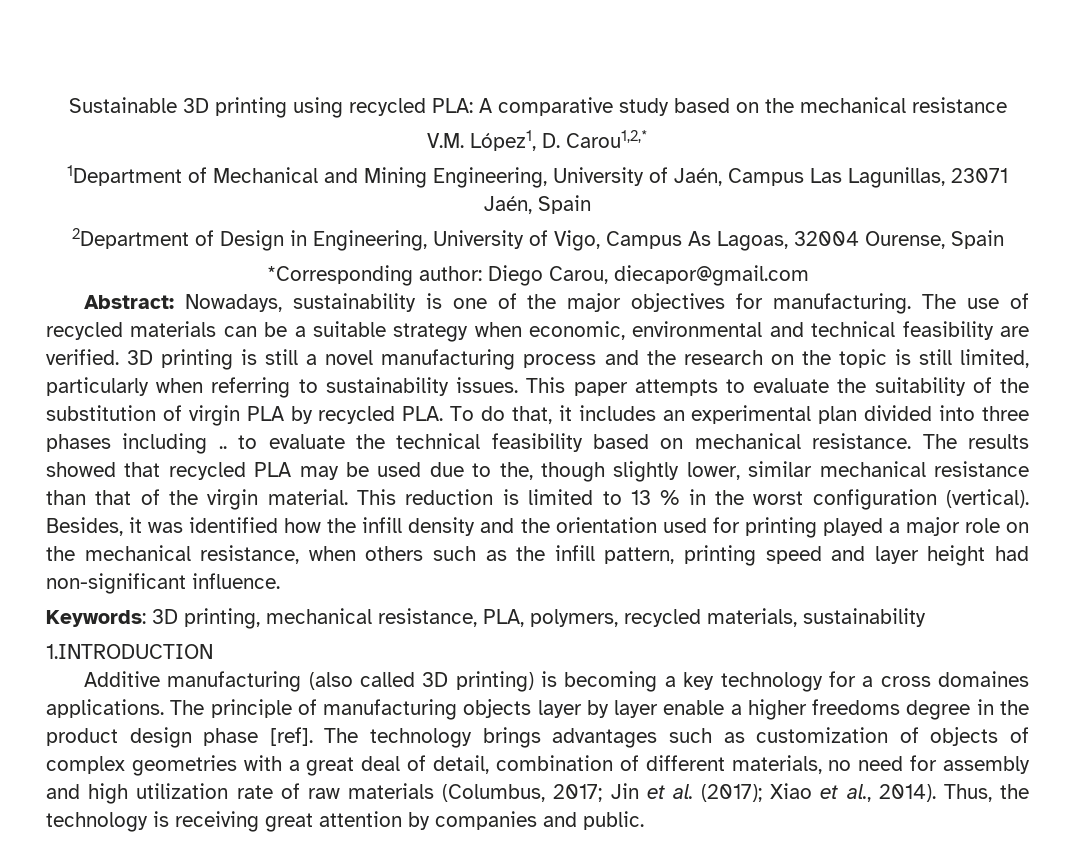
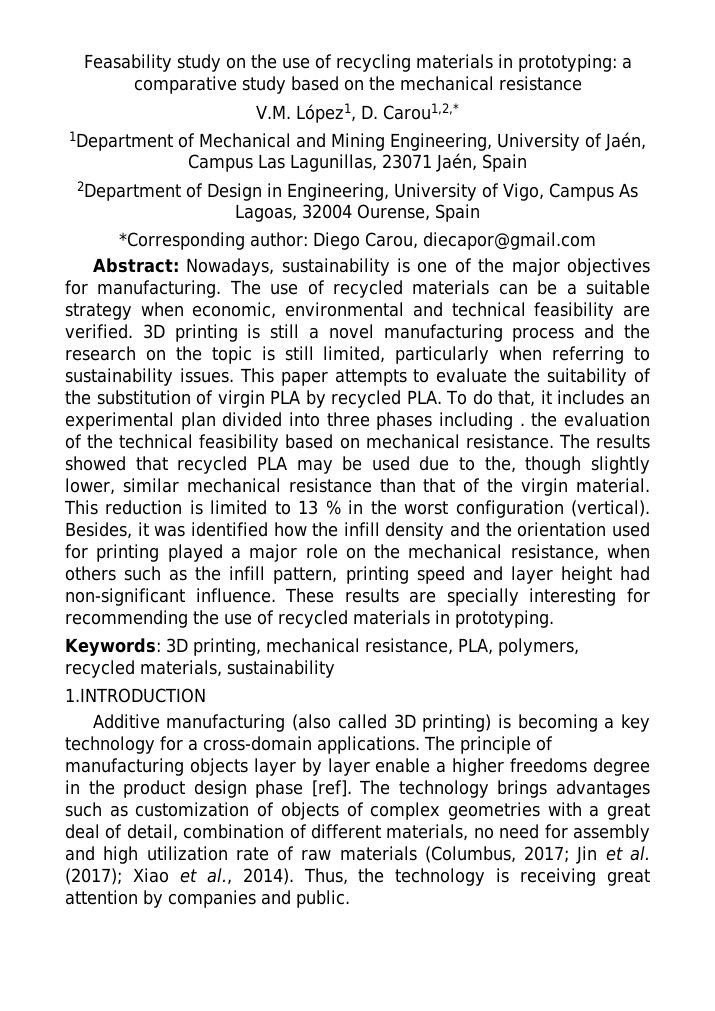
[68,97,492,118] Sustainable 3D printing using recycled PLA: A -> [83,54,632,72] Feasability study on the use of recycling materials in prototyping: a
[218,434,345,449] .. to evaluate -> [519,412,651,427] [65,434,82,449] . the evaluation of
(280, 581) none -> [285,588,650,606] [65,610,554,628] These results are specially interesting for recommending the use of recycled materials in prototyping.
[880,671,1029,687] cross domaines -> [203,736,312,751] cross-domain

